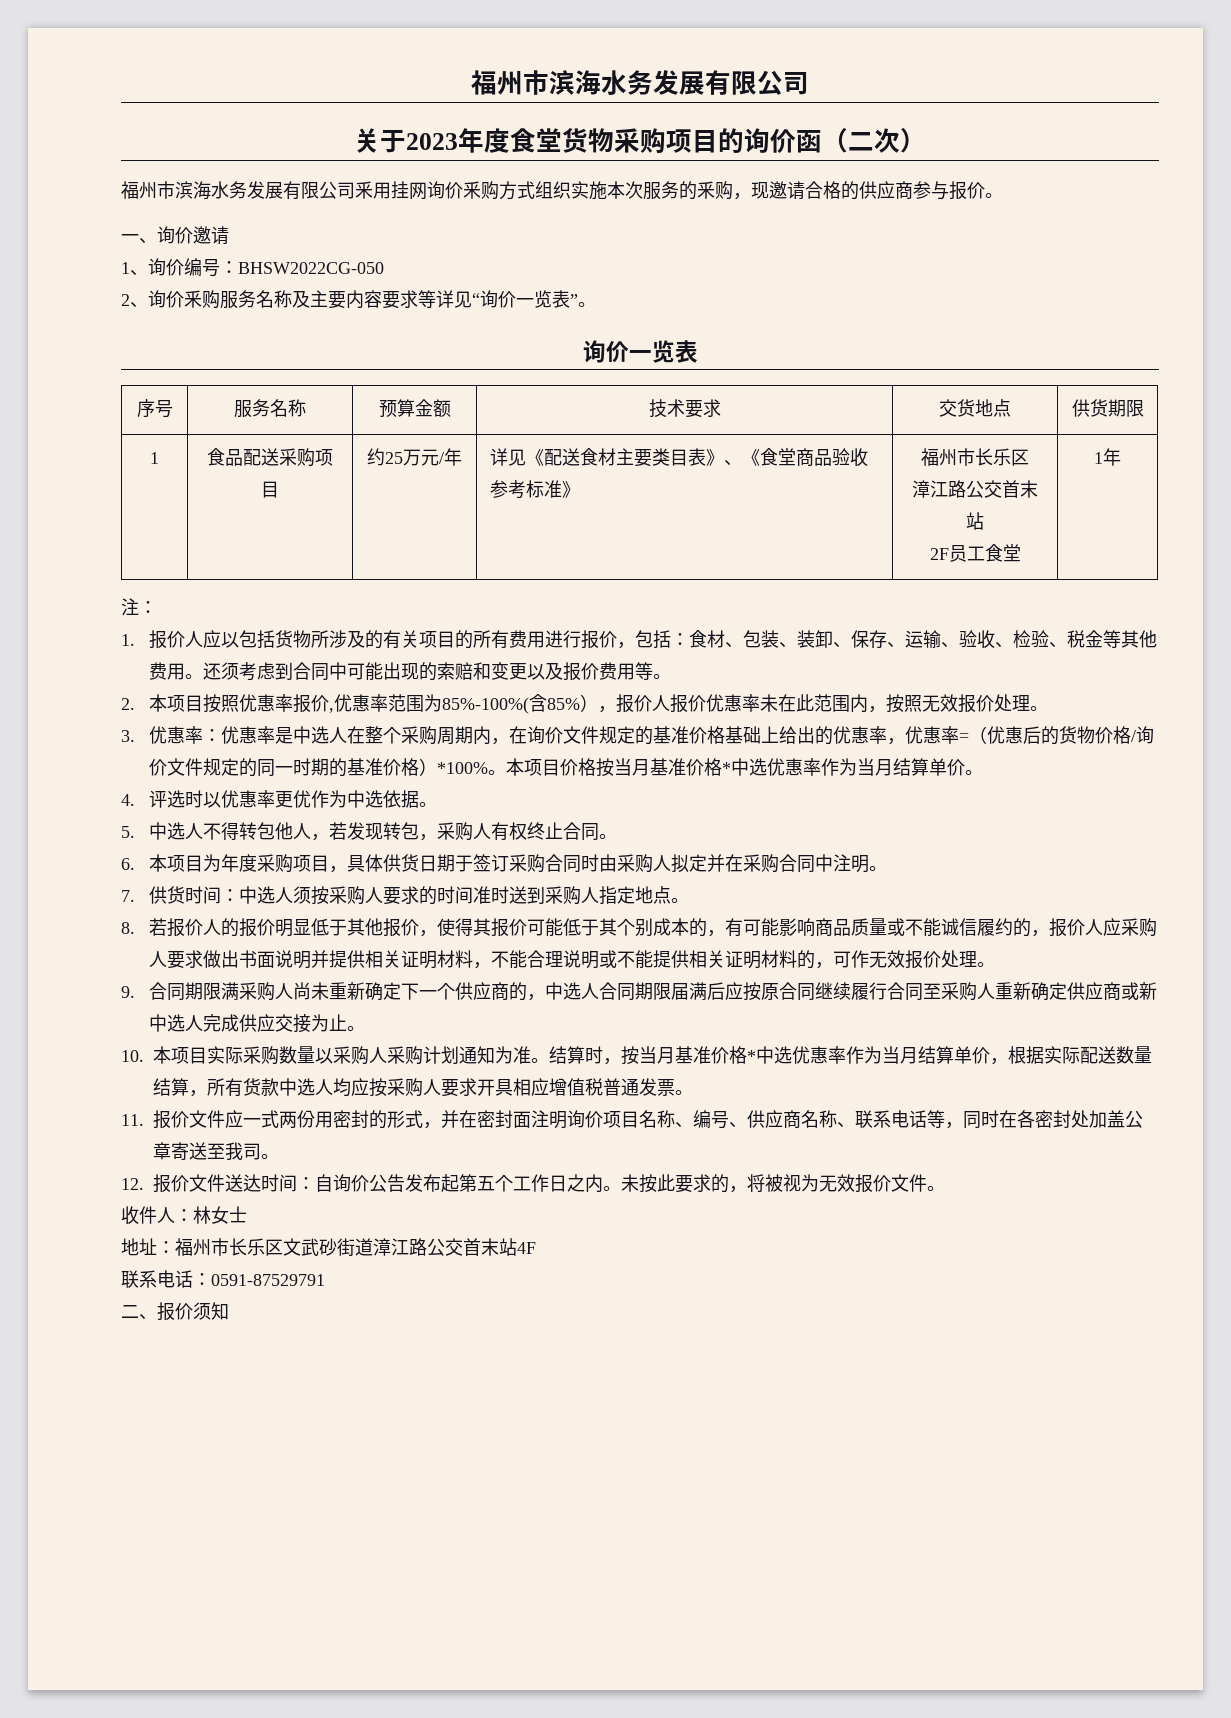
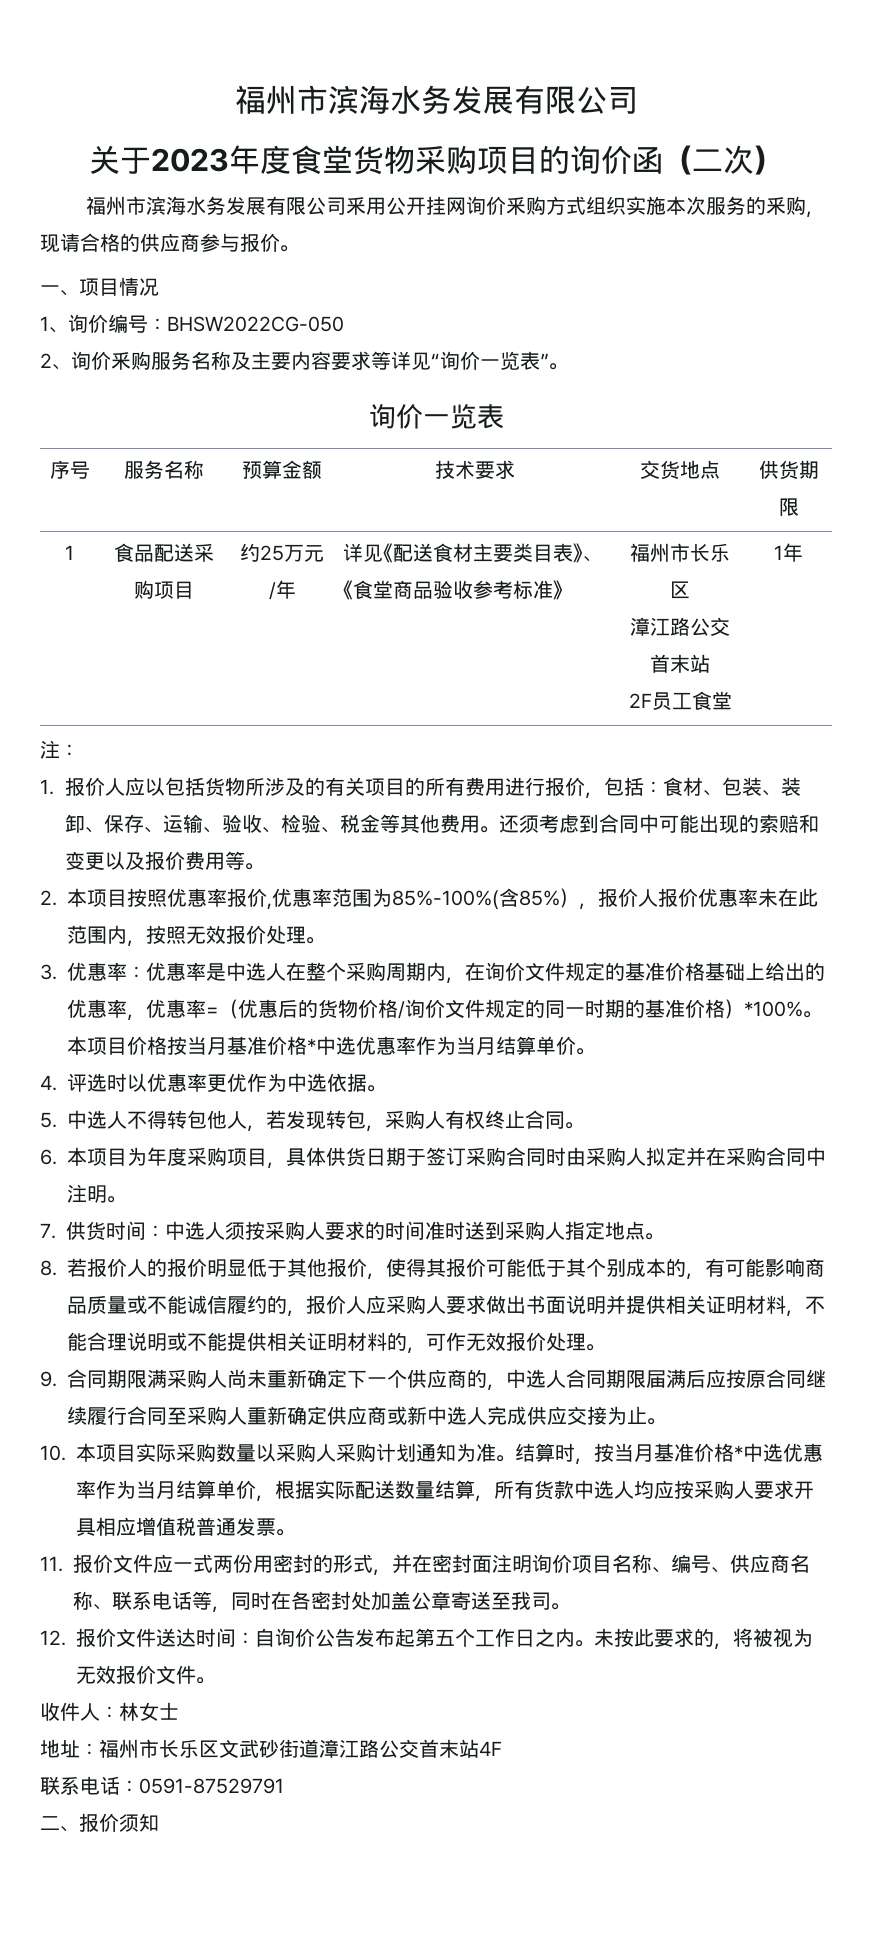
(391, 190) none -> [385,197,426,215] 公开
[769,181,787,199] 邀 -> (60, 243) none
[157,226,229,245] 询价邀请 -> [79,277,159,296] 项目情况

